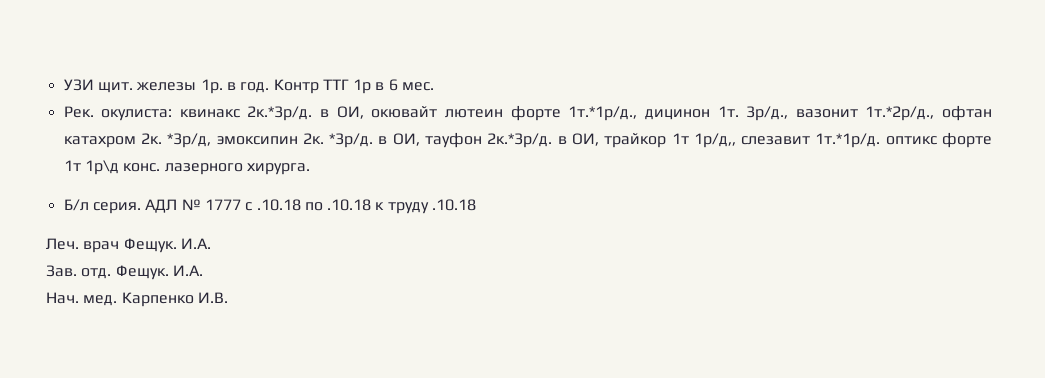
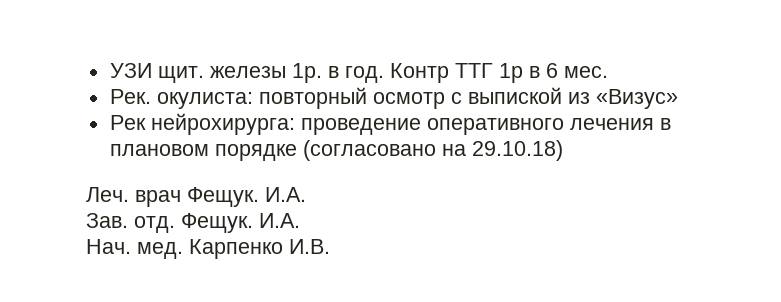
[179,105,992,121] [63,132,992,148] [63,160,310,175] [63,199,477,214] квинакс 2к.*3р/д. в ОИ, окювайт лютеин форте 1т.*1р/д., дицинон 1т. 3р/д., вазонит 1т.*2р/д., офтан катахром 2к. *3р/д, эмоксипин 2к. *3р/д. в ОИ, тауфон 2к.*3р/д. в ОИ, трайкор 1т 1р/д,, слезавит 1т.*1р/д. оптикс форте 1т 1р\д конс. лазерного хирурга. // Б/л серия. АДЛ № 1777 с .10.18 по .10.18 к труду .10.18 -> [258,87,678,109] [109,113,671,135] [109,140,563,161] повторный осмотр с выпиской из «Визус» // Рек нейрохирурга: проведение оперативного лечения в плановом порядке (согласовано на 29.10.18)

